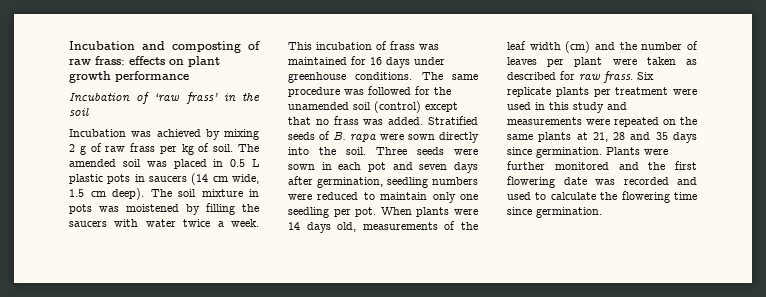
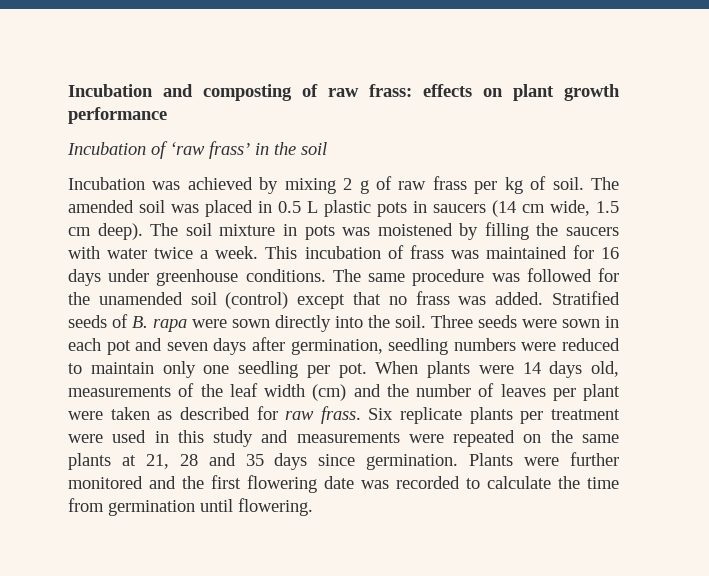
[677,177,697,185] [507,192,531,200] and used -> (460, 482) none
[621,191,697,203] [507,207,602,218] flowering time since germination. -> [587,477,619,489] [68,498,313,516] time from germination until flowering.

